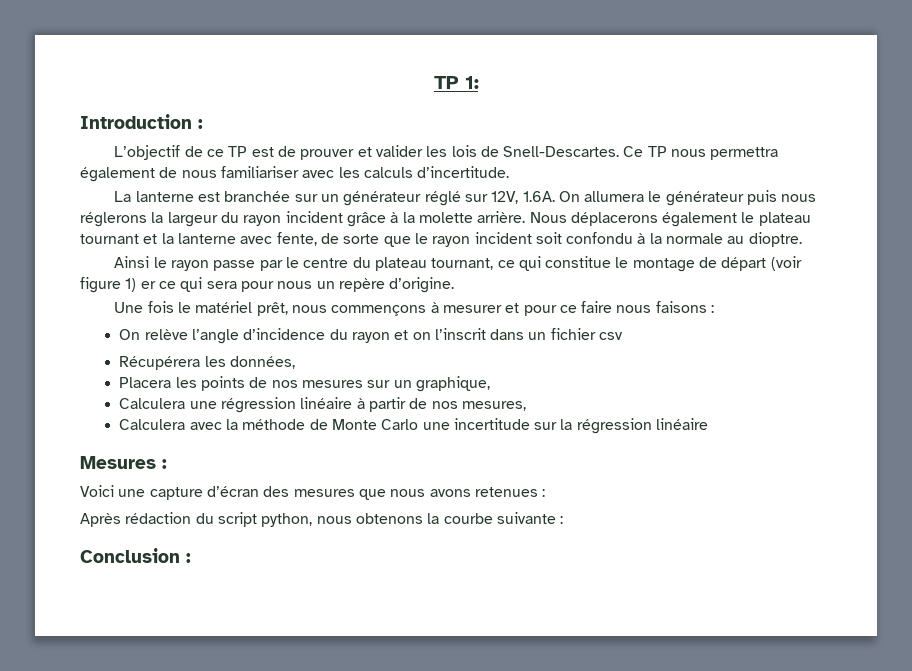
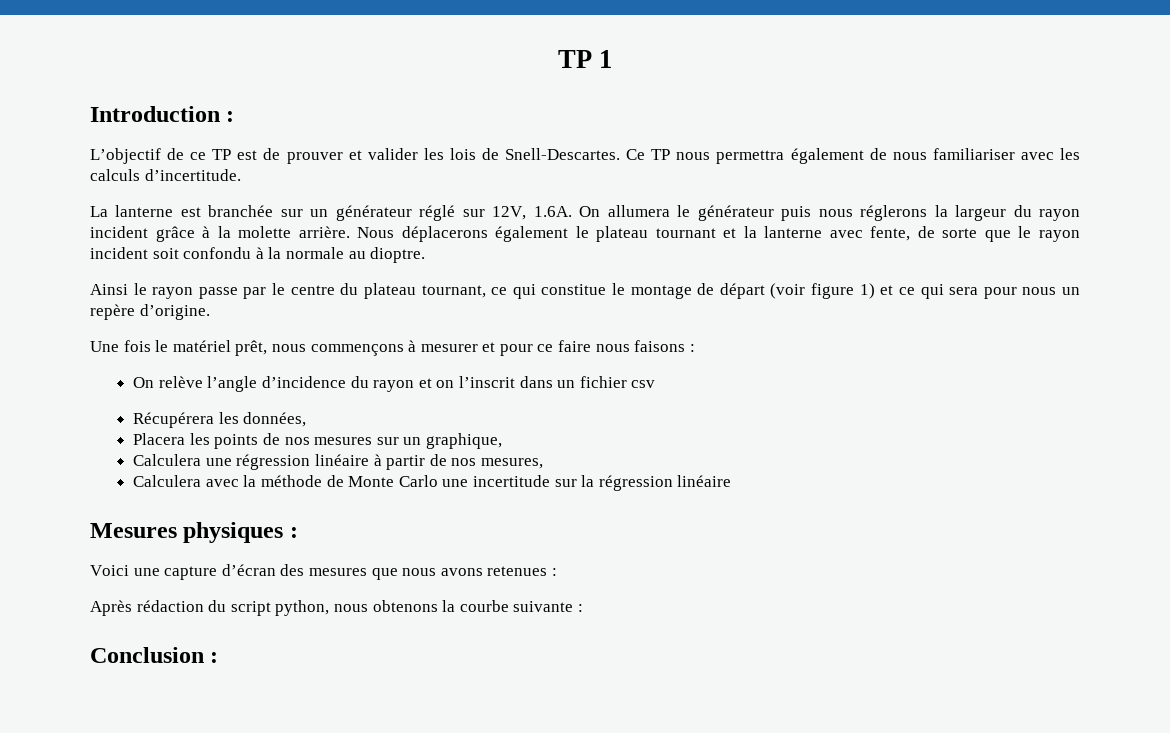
[433,76,479,89] TP 1: -> [557,50,613,68] TP 1
[140,281,156,289] er -> [880,285,894,295] et
(156, 462) none -> [183,522,284,543] physiques

